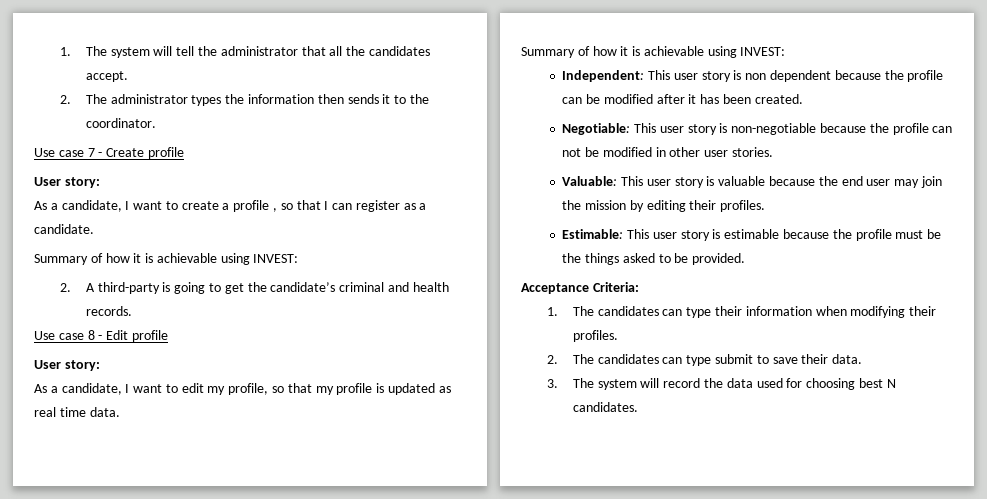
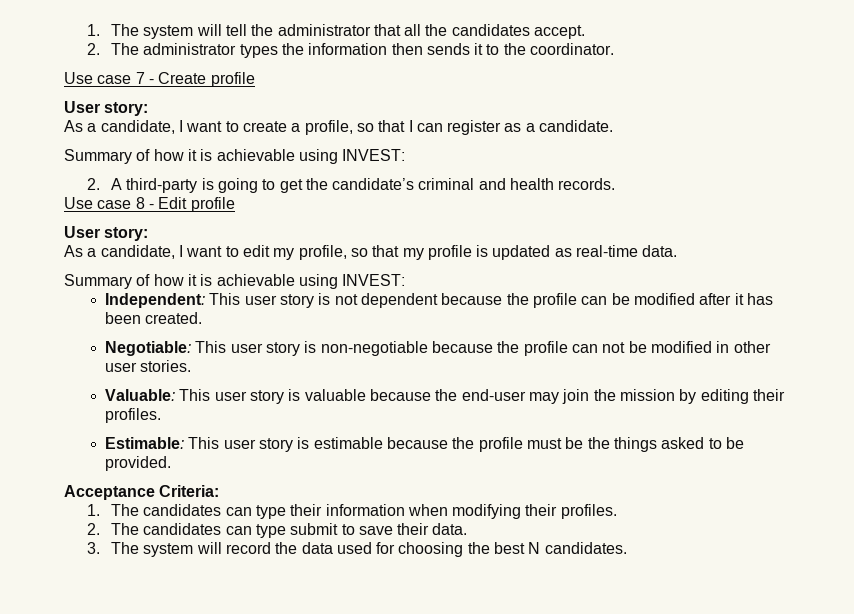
[233,200,278,212] profile , -> [304,120,353,135] profile,
[34,407,86,417] real time -> [576,245,639,257] real-time
[745,73,767,80] non -> [334,294,358,305] not
[841,176,891,186] end user -> [461,389,526,401] end-user
(856, 384) none -> [467,542,490,554] the

